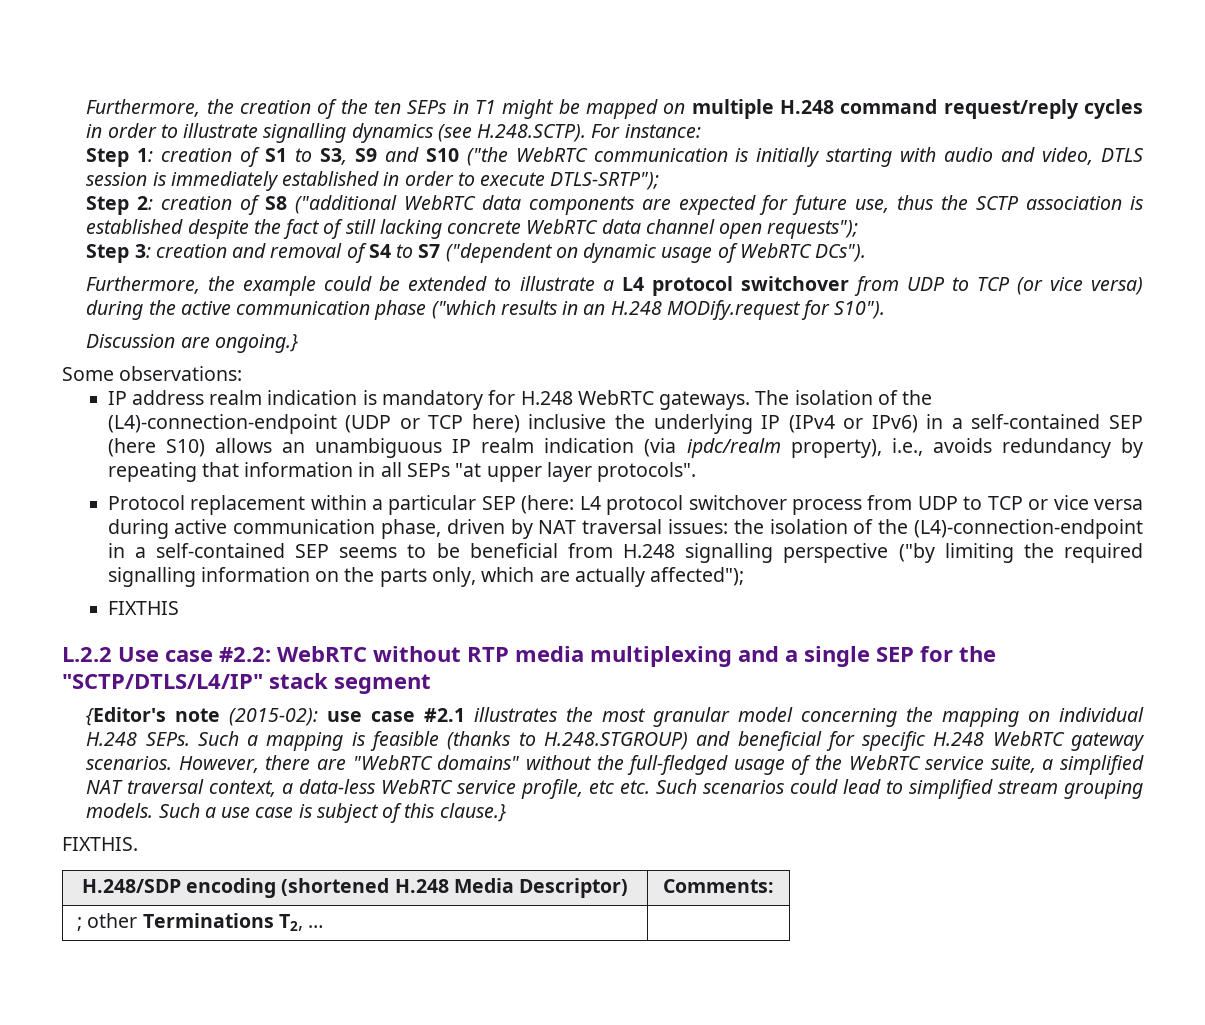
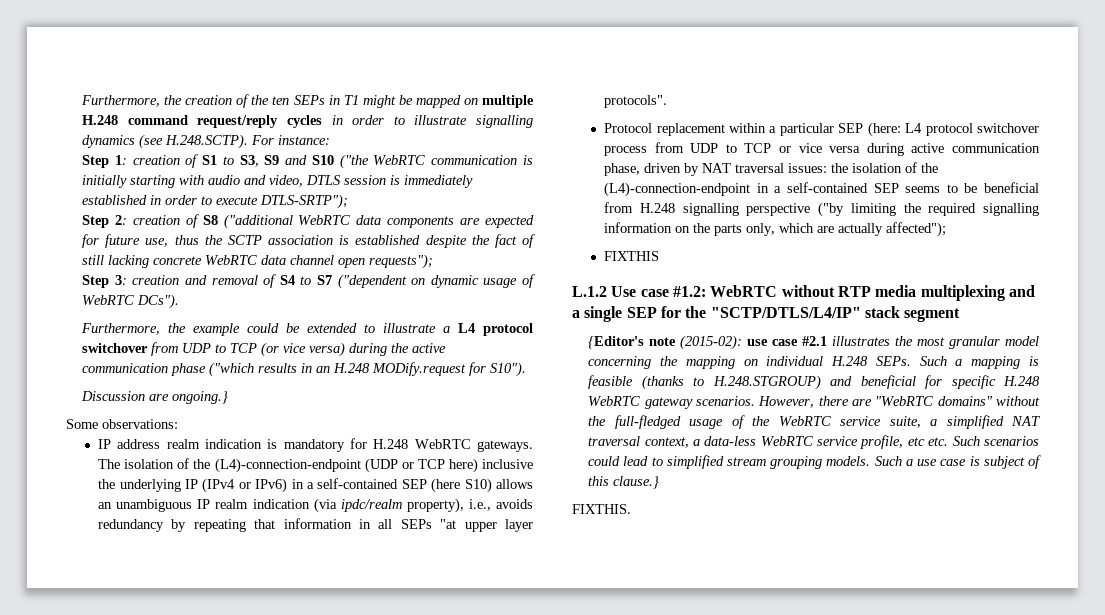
[62,647,112,662] L.2.2 -> [572,286,607,297] L.1.2
[219,647,271,662] #2.2: -> [672,286,706,297] #1.2:
[81,878,629,898] [663,879,774,893] [76,913,324,931] // H.248/SDP encoding (shortened H.248 Media Descriptor) | Comments: // ; other Terminations T2, … | -> (631, 509) none

